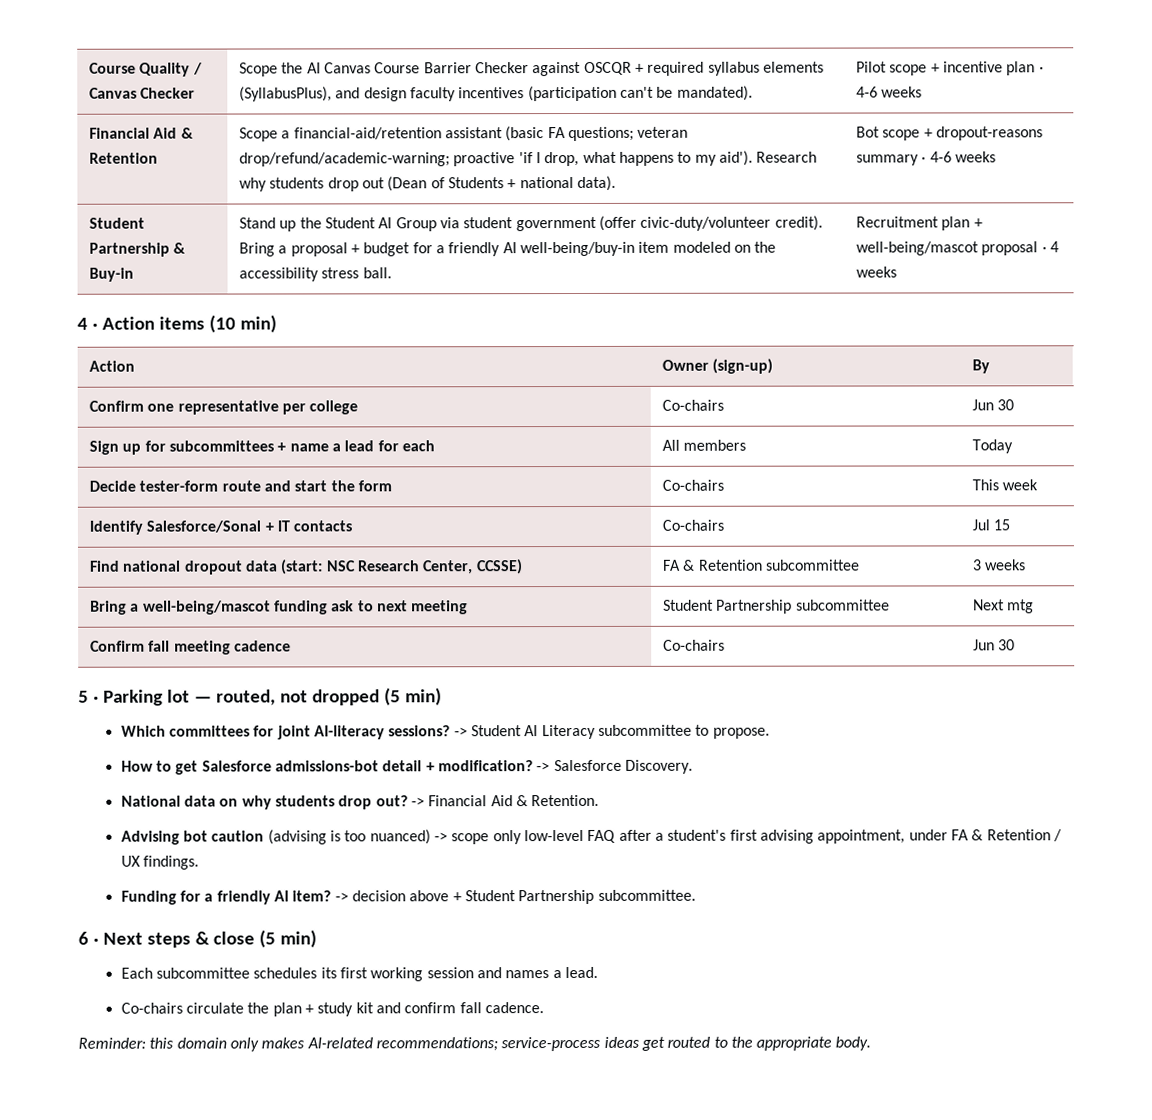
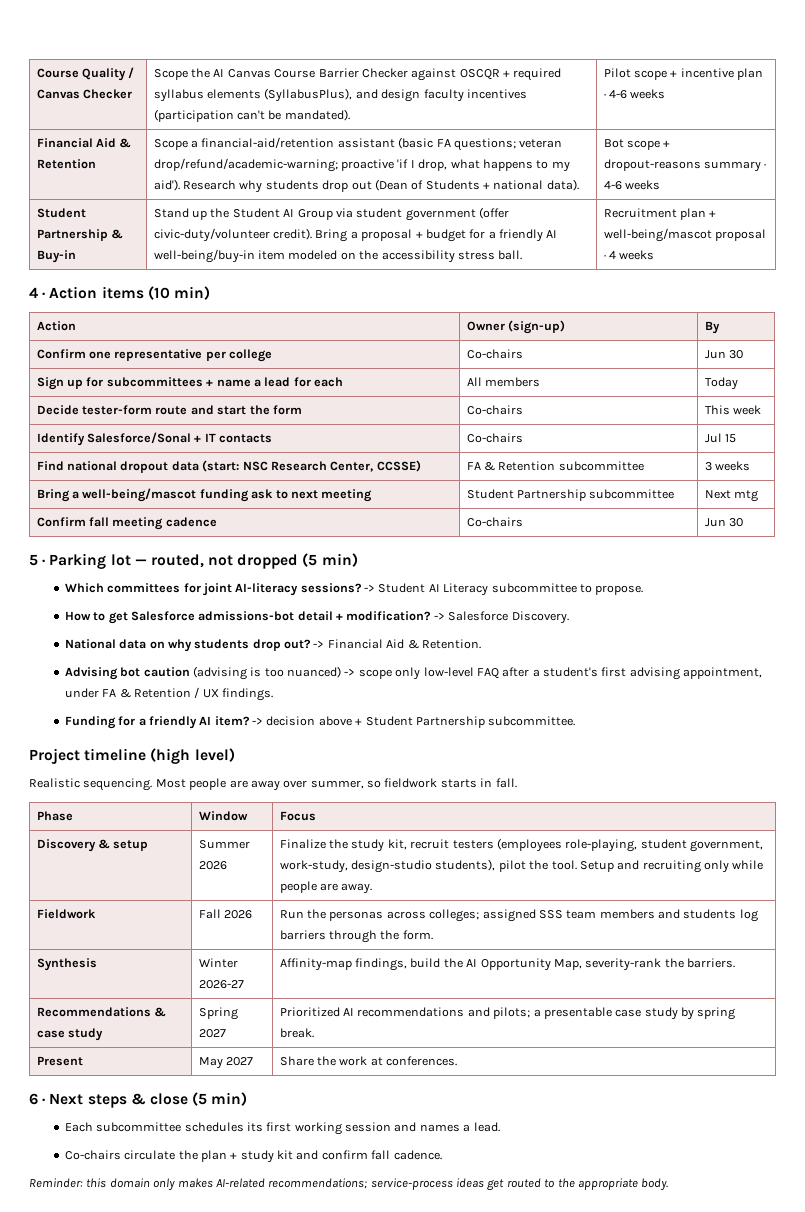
(696, 895) none -> [29,748,235,764] [29,778,517,791] [36,811,73,821] [198,811,248,821] [279,811,316,821] [36,839,149,852] [198,840,250,849] [198,861,227,870] [279,838,764,852] [279,859,764,873] [279,881,373,894] [36,909,96,919] [198,909,253,919] [279,909,758,922] [279,930,433,943] [36,958,97,971] [198,958,238,968] [198,980,244,989] [279,958,736,971] [36,1007,167,1017] [36,1028,104,1041] [198,1007,238,1020] [198,1029,226,1038] [279,1007,736,1020] [279,1028,314,1038] [36,1056,83,1066] [198,1057,254,1069] [279,1056,458,1066] // Project timeline (high level) // Realistic sequencing. Most people are away over summer, so fieldwork starts in fall. // Phase | Window | Focus // Discovery & setup | Summer 2026 | Finalize the study kit, recruit testers (employees role-playing, student government, work-study, design-studio students), pilot the tool. Setup and recruiting only while people are away. // Fieldwork | Fall 2026 | Run the personas across colleges; assigned SSS team members and students log barriers through the form. // Synthesis | Winter 2026-27 | Affinity-map findings, build the AI Opportunity Map, severity-rank the barriers. // Recommendations & case study | Spring 2027 | Prioritized AI recommendations and pilots; a presentable case study by spring break. // Present | May 2027 | Share the work at conferences.

